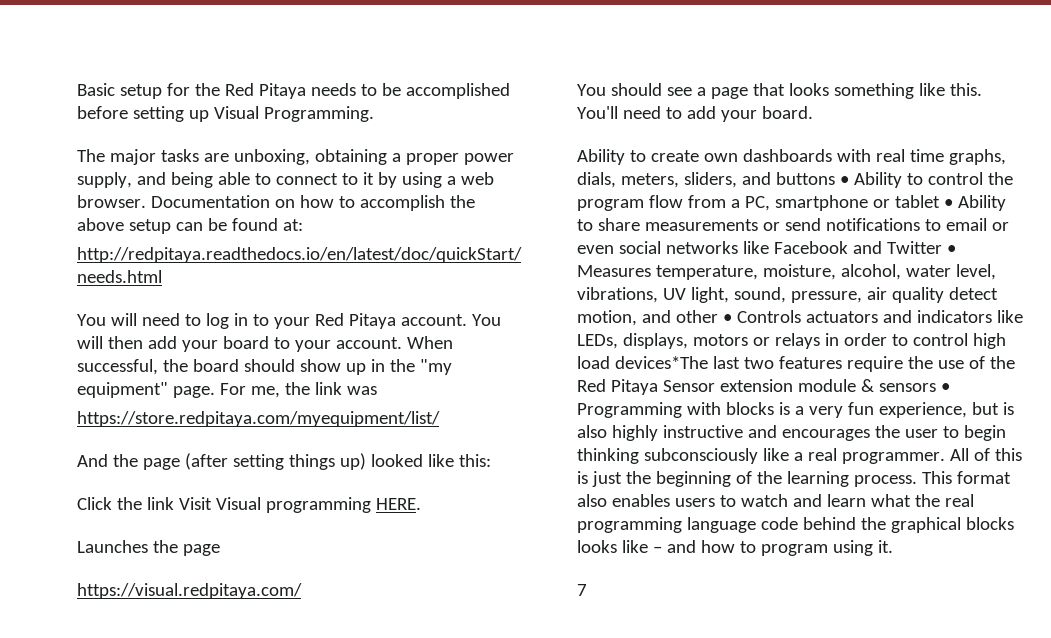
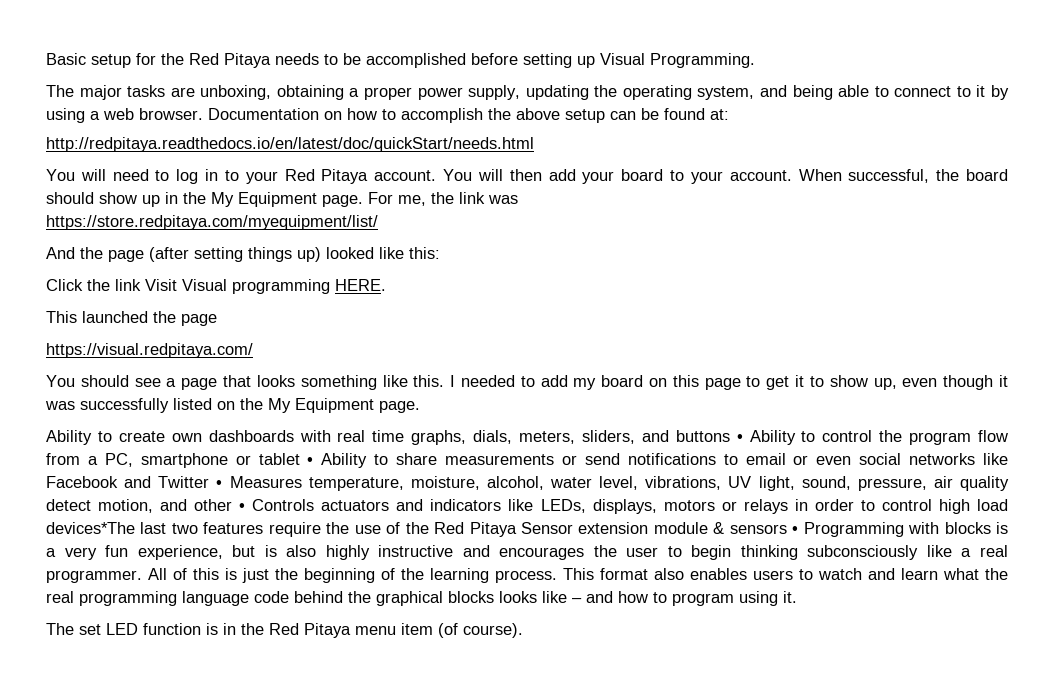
(132, 180) none -> [525,85,755,100] updating the operating system,
[419,359,452,375] [77,382,168,398] "my equipment" -> [211,192,317,207] My Equipment
[77,540,148,553] Launches -> [46,311,148,323] This launched
[577,106,813,122] You'll need to add your board. -> [450,375,1008,390] [45,398,420,413] I needed to add my board on this page to get it to show up, even though it was successfully listed on the My Equipment page.
[577,584,587,596] 7 -> [46,623,523,638] The set LED function is in the Red Pitaya menu item (of course).

